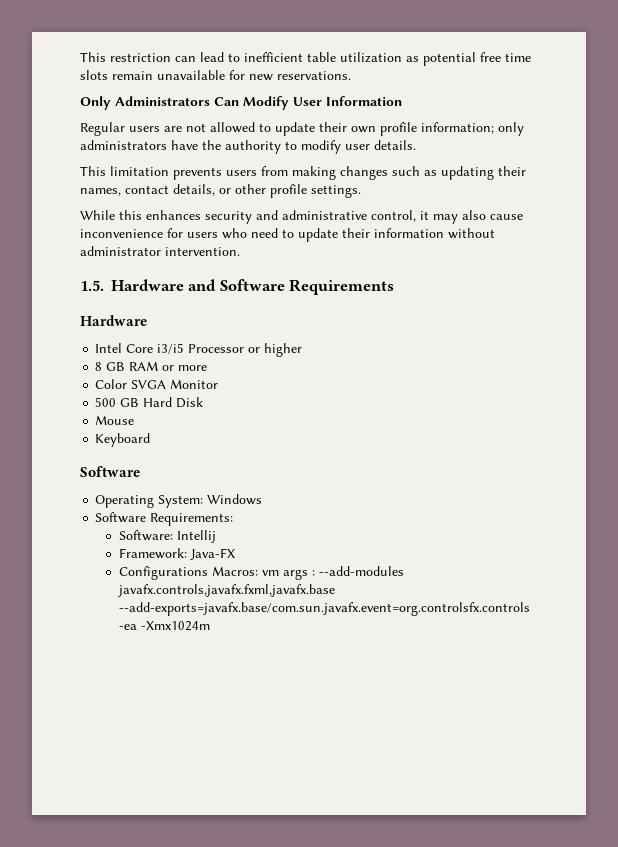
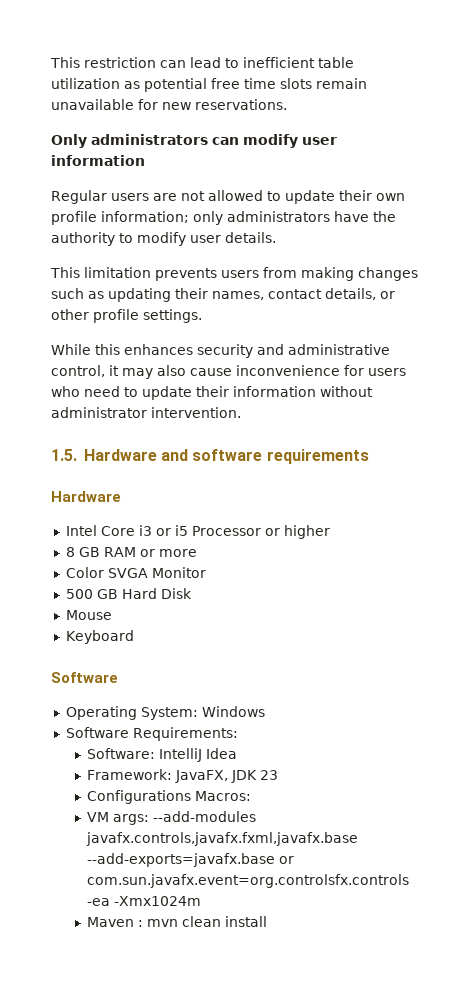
[115,96,402,110] Administrators Can Modify User Information -> [91,134,337,148] [51,155,145,166] administrators can modify user information
[219,279,395,295] Software Requirements -> [192,449,369,464] software requirements
[157,343,185,354] i3/i5 -> [138,525,188,536] i3 or i5
[176,530,216,543] Intellij -> [159,748,238,762] IntelliJ Idea
[189,548,235,560] Java-FX -> [175,770,279,783] JavaFX, JDK 23
[261,566,404,580] [117,584,335,597] [118,602,530,616] [118,621,210,631] vm args : --add-modules javafx.controls,javafx.fxml,javafx.base --add-exports=javafx.base/com.sun.javafx.event=org.controlsfx.controls -ea -Xmx1024m -> [87,811,257,825] [86,832,359,846] [87,853,295,867] [87,874,410,888] [87,896,202,906] [87,916,268,927] // VM args: --add-modules javafx.controls,javafx.fxml,javafx.base --add-exports=javafx.base or com.sun.javafx.event=org.controlsfx.controls -ea -Xmx1024m // Maven : mvn clean install

